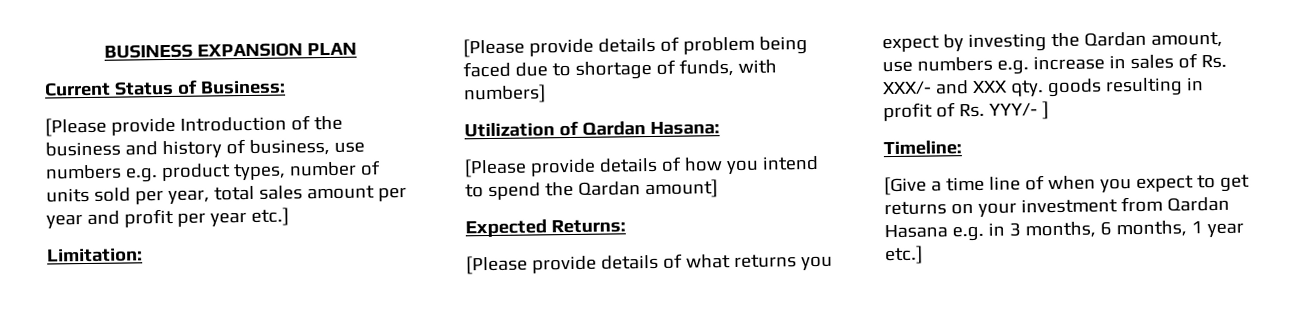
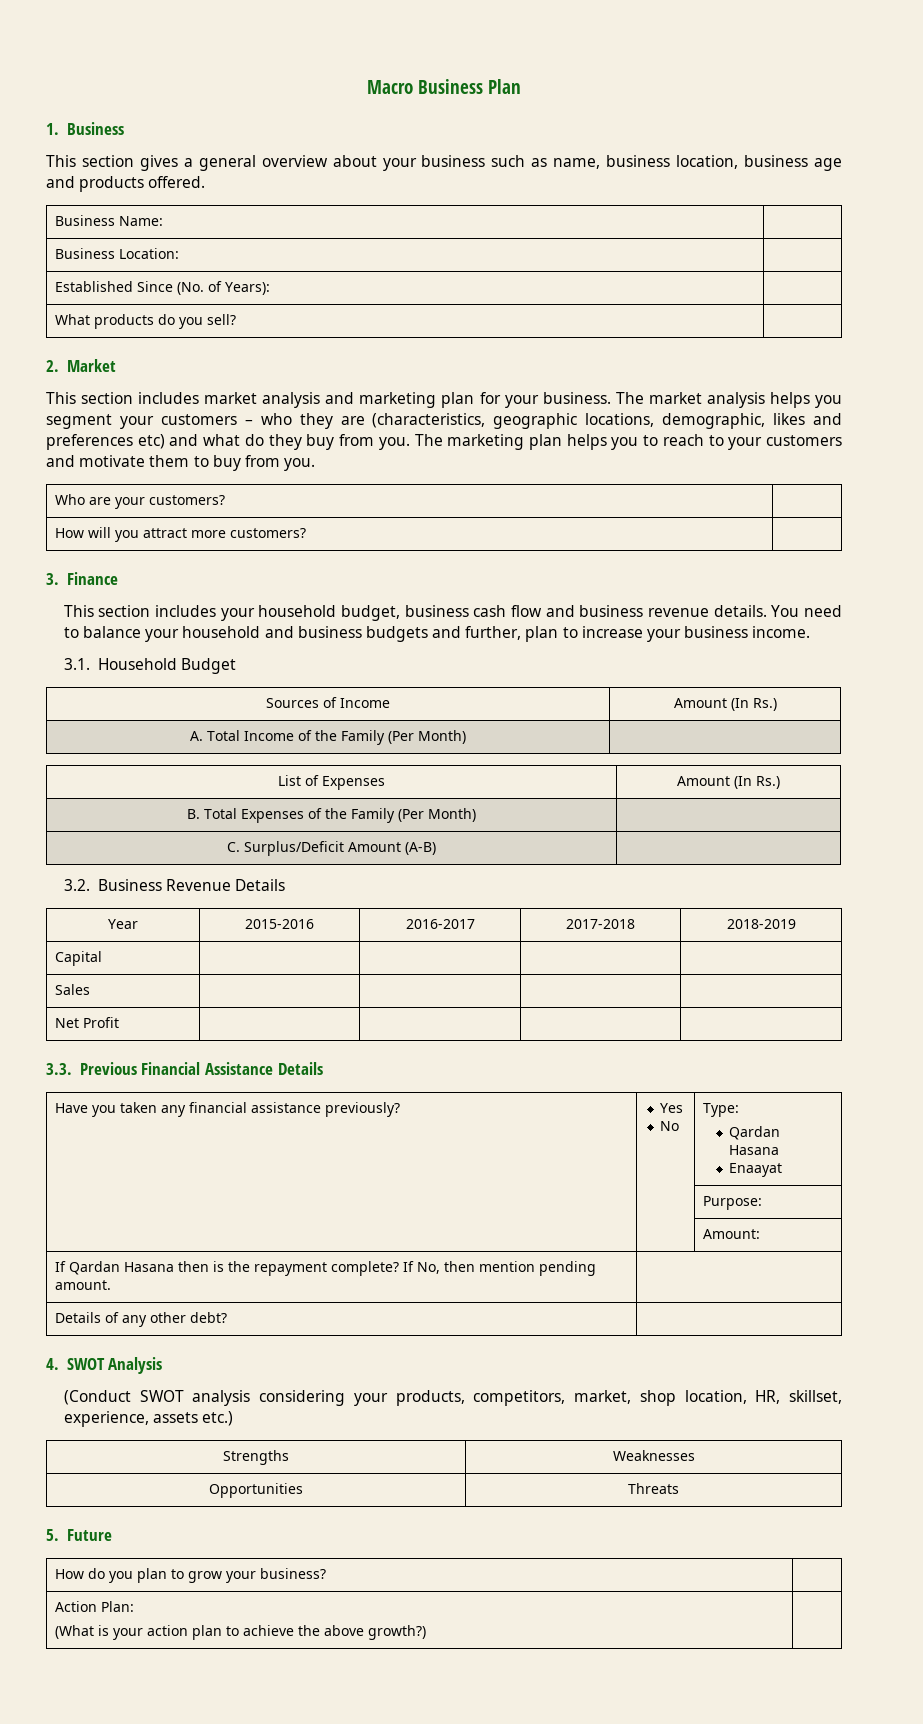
[104,42,357,59] [44,79,286,97] [45,115,343,137] [45,138,365,159] [45,160,381,183] [46,185,407,205] [46,207,289,229] [46,247,143,263] [463,36,808,58] [463,58,777,80] [463,84,546,104] [464,120,720,138] [464,155,819,178] [465,179,718,201] [465,219,626,238] [466,253,833,275] [882,31,1223,53] [882,53,1227,75] [882,77,1204,98] [883,101,1049,122] [883,140,962,156] [884,174,1250,196] [884,196,1230,217] [884,220,1244,242] [885,245,923,265] BUSINESS EXPANSION PLAN // Current Status of Business: // [Please provide Introduction of the business and history of business, use numbers e.g. product types, number of units sold per year, total sales amount per year and profit per year etc.] // Limitation: // [Please provide details of problem being faced due to shortage of funds, with numbers] // Utilization of Qardan Hasana: // [Please provide details of how you intend to spend the Qardan amount] // Expected Returns: // [Please provide details of what returns you expect by investing the Qardan amount, use numbers e.g. increase in sales of Rs. XXX/- and XXX qty. goods resulting in profit of Rs. YYY/- ] // Timeline: // [Give a time line of when you expect to get returns on your investment from Qardan Hasana e.g. in 3 months, 6 months, 1 year etc.] -> [367,79,521,94] [46,122,124,135] [46,155,842,171] [46,176,206,192] [55,215,164,226] [55,248,180,259] [55,281,271,295] [55,314,237,329] [46,359,116,372] [46,392,842,408] [46,413,842,429] [46,434,842,450] [46,455,316,471] [55,494,226,509] [55,527,307,542] [46,572,118,585] [63,605,843,621] [63,626,811,642] [63,658,236,674] [266,697,390,708] [673,698,777,711] [190,730,466,745] [278,775,385,790] [676,776,780,789] [187,808,476,823] [227,841,436,856] [63,879,285,891] [108,919,138,929] [245,919,314,929] [405,919,475,929] [566,919,635,929] [726,919,796,929] [55,951,103,966] [55,984,91,995] [55,1017,120,1028] [46,1062,323,1075] [55,1102,401,1117] [660,1103,684,1113] [660,1121,680,1131] [703,1103,740,1117] [729,1126,781,1140] [729,1145,780,1155] [729,1163,783,1177] [703,1196,763,1210] [703,1229,761,1239] [55,1261,597,1276] [55,1280,112,1290] [55,1312,228,1327] [46,1357,163,1374] [63,1390,842,1406] [63,1411,234,1427] [223,1450,289,1465] [612,1450,695,1461] [209,1483,303,1498] [627,1483,679,1494] [46,1529,112,1541] [55,1568,327,1583] [55,1601,135,1612] [55,1625,427,1640] Macro Business Plan // 1. Business // This section gives a general overview about your business such as name, business location, business age and products offered. // Business Name: | // Business Location: | // Established Since (No. of Years): | // What products do you sell? | // 2. Market // This section includes market analysis and marketing plan for your business. The market analysis helps you segment your customers – who they are (characteristics, geographic locations, demographic, likes and preferences etc) and what do they buy from you. The marketing plan helps you to reach to your customers and motivate them to buy from you. // Who are your customers? | // How will you attract more customers? | // 3. Finance // This section includes your household budget, business cash flow and business revenue details. You need to balance your household and business budgets and further, plan to increase your business income. // 3.1. Household Budget // Sources of Income | Amount (In Rs.) // A. Total Income of the Family (Per Month) | // List of Expenses | Amount (In Rs.) // B. Total Expenses of the Family (Per Month) | // C. Surplus/Deficit Amount (A-B) | // 3.2. Business Revenue Details // Year | 2015-2016 | 2016-2017 | 2017-2018 | 2018-2019 // Capital | | | | // Sales | | | | // Net Profit | | | | // 3.3. Previous Financial Assistance Details // Have you taken any financial assistance previously? | Yes // No | Type: // Qardan Hasana // Enaayat // | | Purpose: // | | Amount: // If Qardan Hasana then is the repayment complete? If No, then mention pending amount. | // Details of any other debt? | // 4. SWOT Analysis // (Conduct SWOT analysis considering your products, competitors, market, shop location, HR, skillset, experience, assets etc.) // Strengths | Weaknesses // Opportunities | Threats // 5. Future // How do you plan to grow your business? | // Action Plan: // (What is your action plan to achieve the above growth?) |

